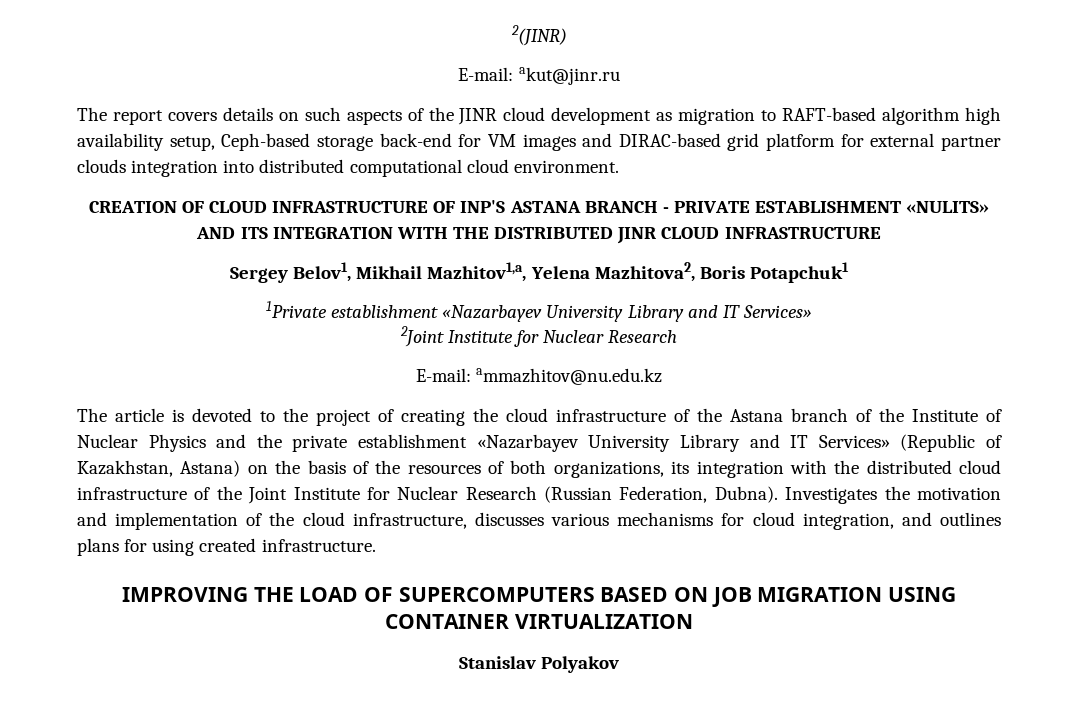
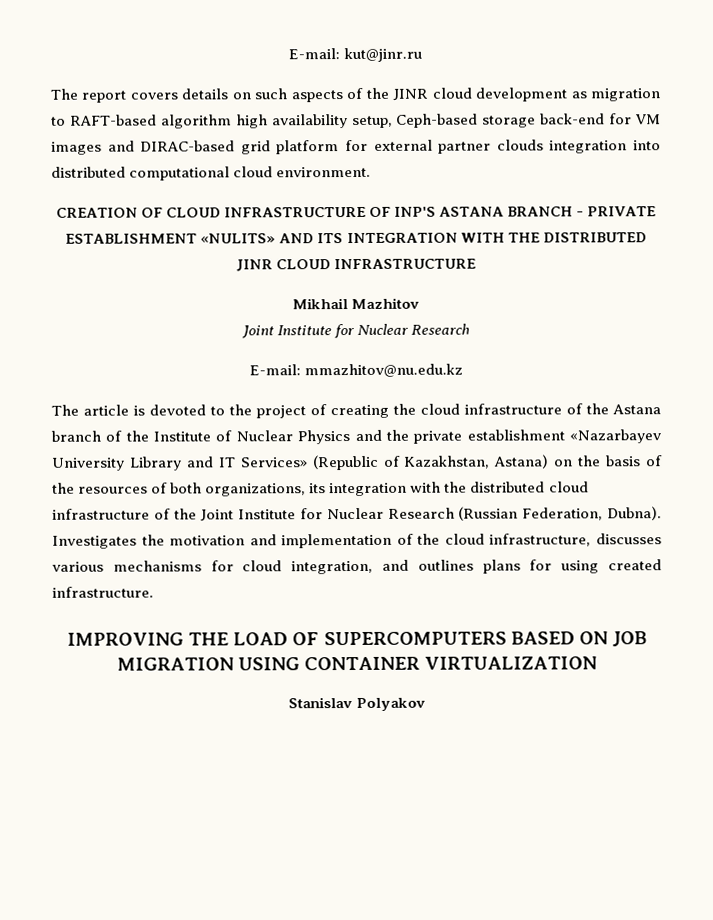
[510,25,567,46] [458,67,620,85] 2(JINR) // E-mail: akut@jinr.ru -> [288,47,422,63] E-mail: kut@jinr.ru
[230,262,849,283] [266,301,812,322] [399,326,444,347] Sergey Belov1, Mikhail Mazhitov1,a, Yelena Mazhitova2, Boris Potapchuk1 // 1Private establishment «Nazarbayev University Library and IT Services» // 2Joint -> [291,297,421,310] [240,325,274,339] Mikhail Mazhitov // Joint
[476,368,663,385] ammazhitov@nu.edu.kz -> [304,363,464,378] mmazhitov@nu.edu.kz

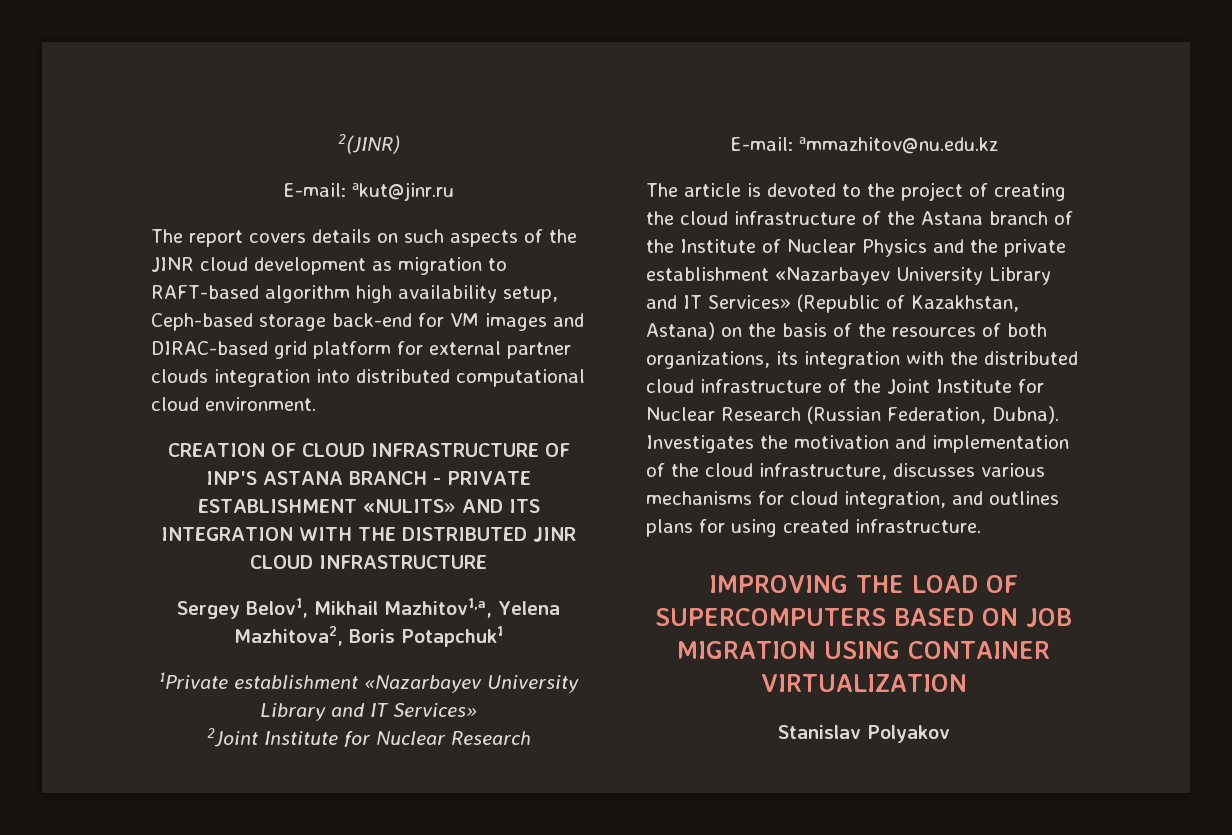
[288,47,422,63] E-mail: kut@jinr.ru -> [337,134,400,154] [283,182,455,201] 2(JINR) // E-mail: akut@jinr.ru
[291,297,421,310] [240,325,274,339] Mikhail Mazhitov // Joint -> [177,598,561,619] [234,626,503,647] [159,672,579,693] [260,703,477,721] [206,728,259,747] Sergey Belov1, Mikhail Mazhitov1,a, Yelena Mazhitova2, Boris Potapchuk1 // 1Private establishment «Nazarbayev University Library and IT Services» // 2Joint
[304,363,464,378] mmazhitov@nu.edu.kz -> [798,137,998,154] ammazhitov@nu.edu.kz

